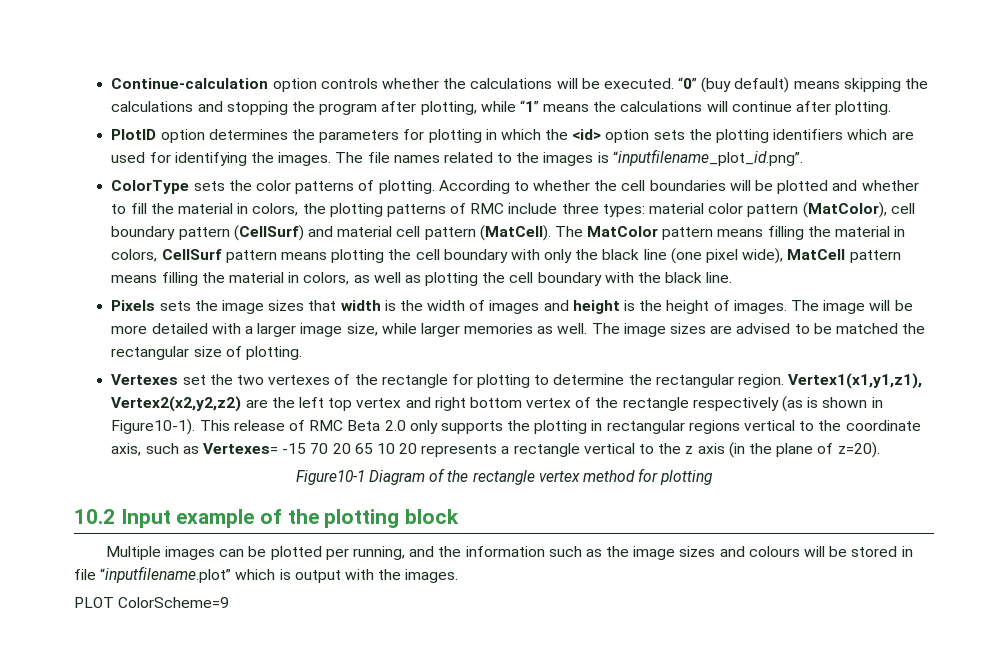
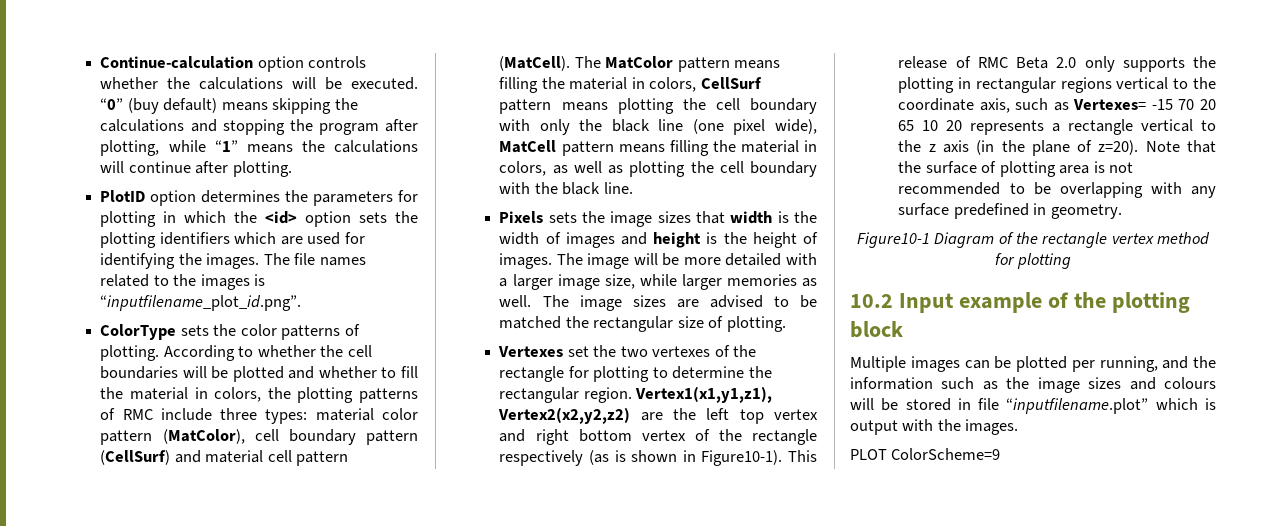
(880, 450) none -> [1145,140,1216,153] [898,161,1134,177] [898,182,1216,198] [898,203,1122,219] Note that the surface of plotting area is not recommended to be overlapping with any surface predefined in geometry.

